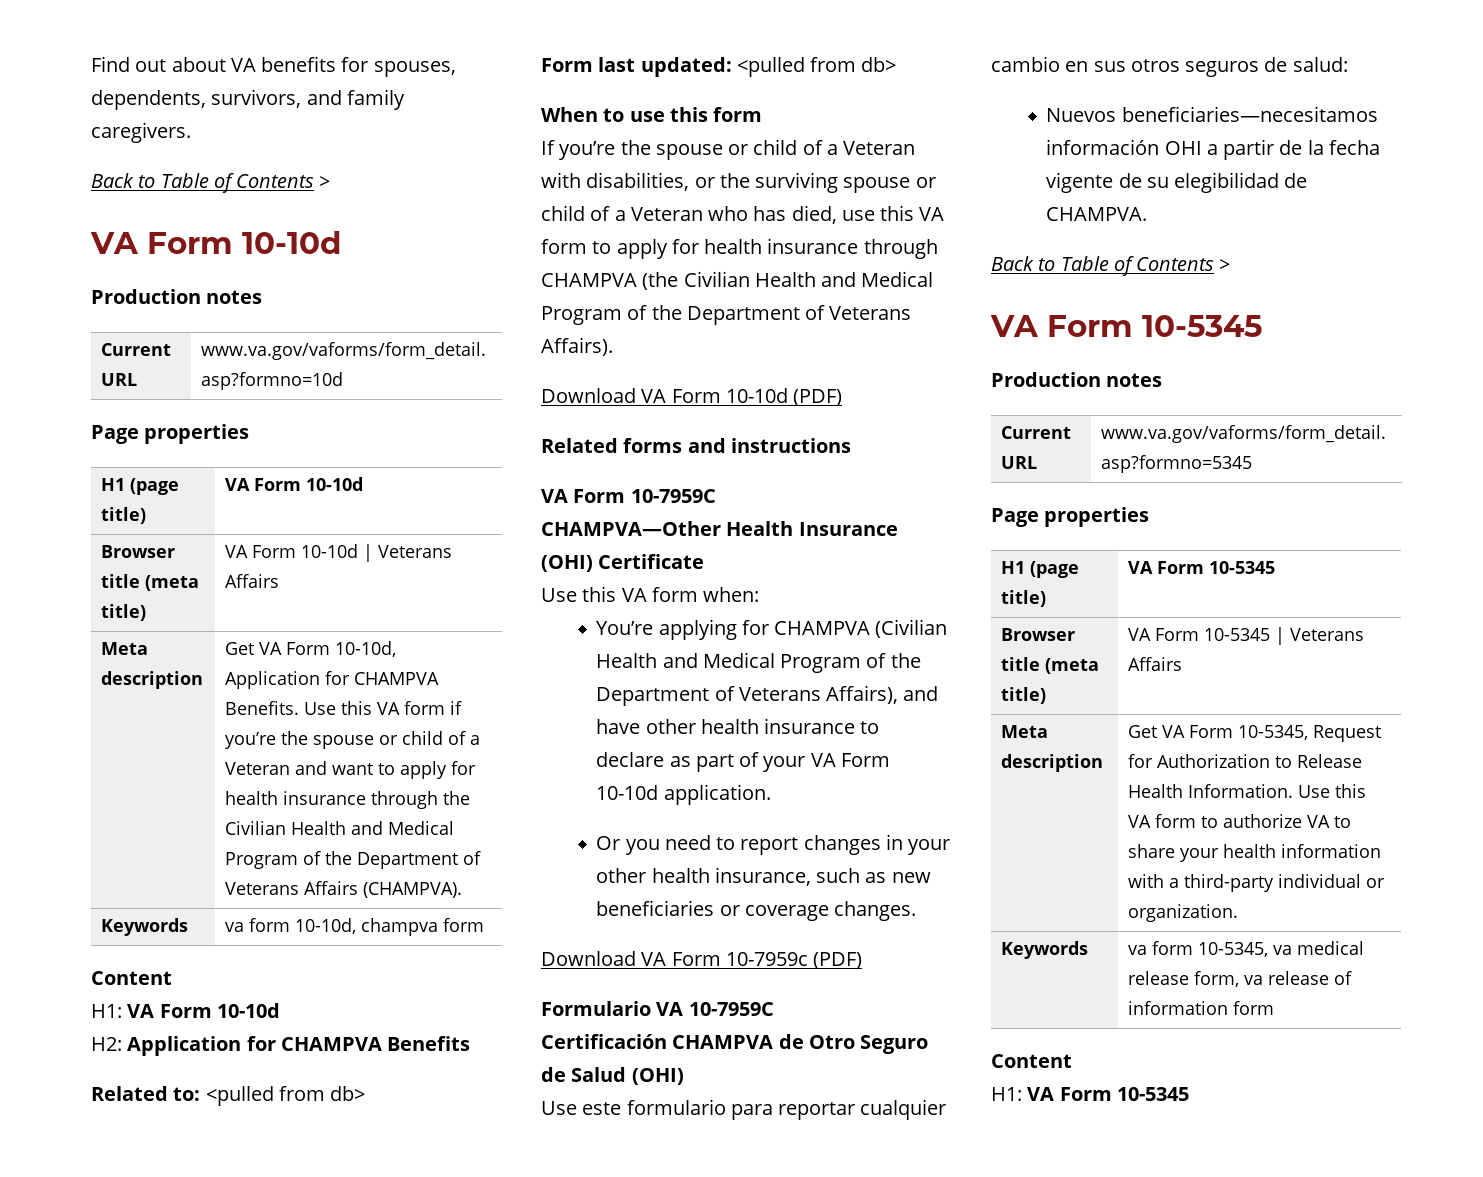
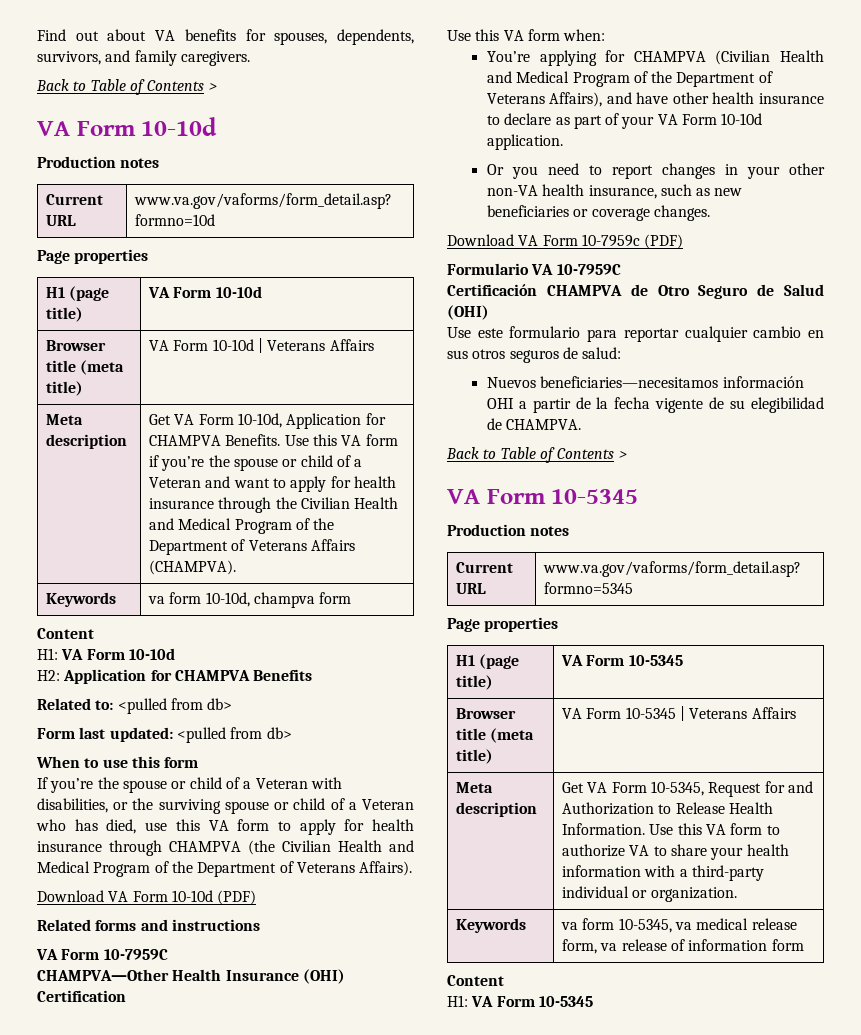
[598,554,705,569] Certificate -> [37,990,126,1002] Certification
(647, 875) none -> [486,185,538,196] non-VA
(1153, 761) none -> [787,781,813,793] and

